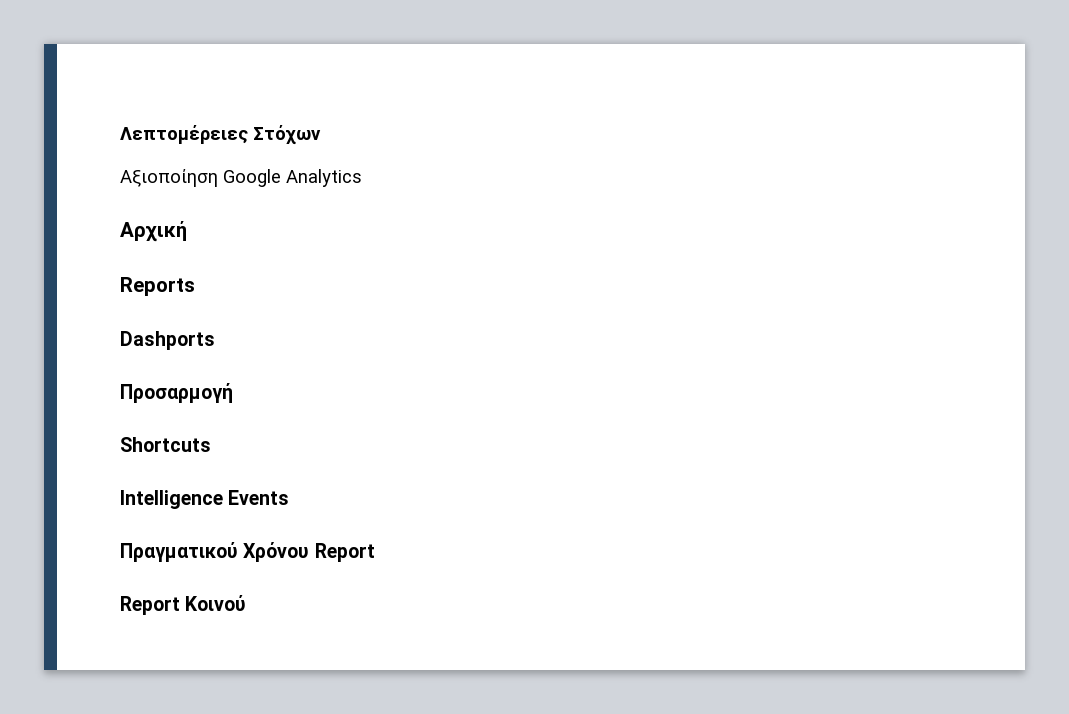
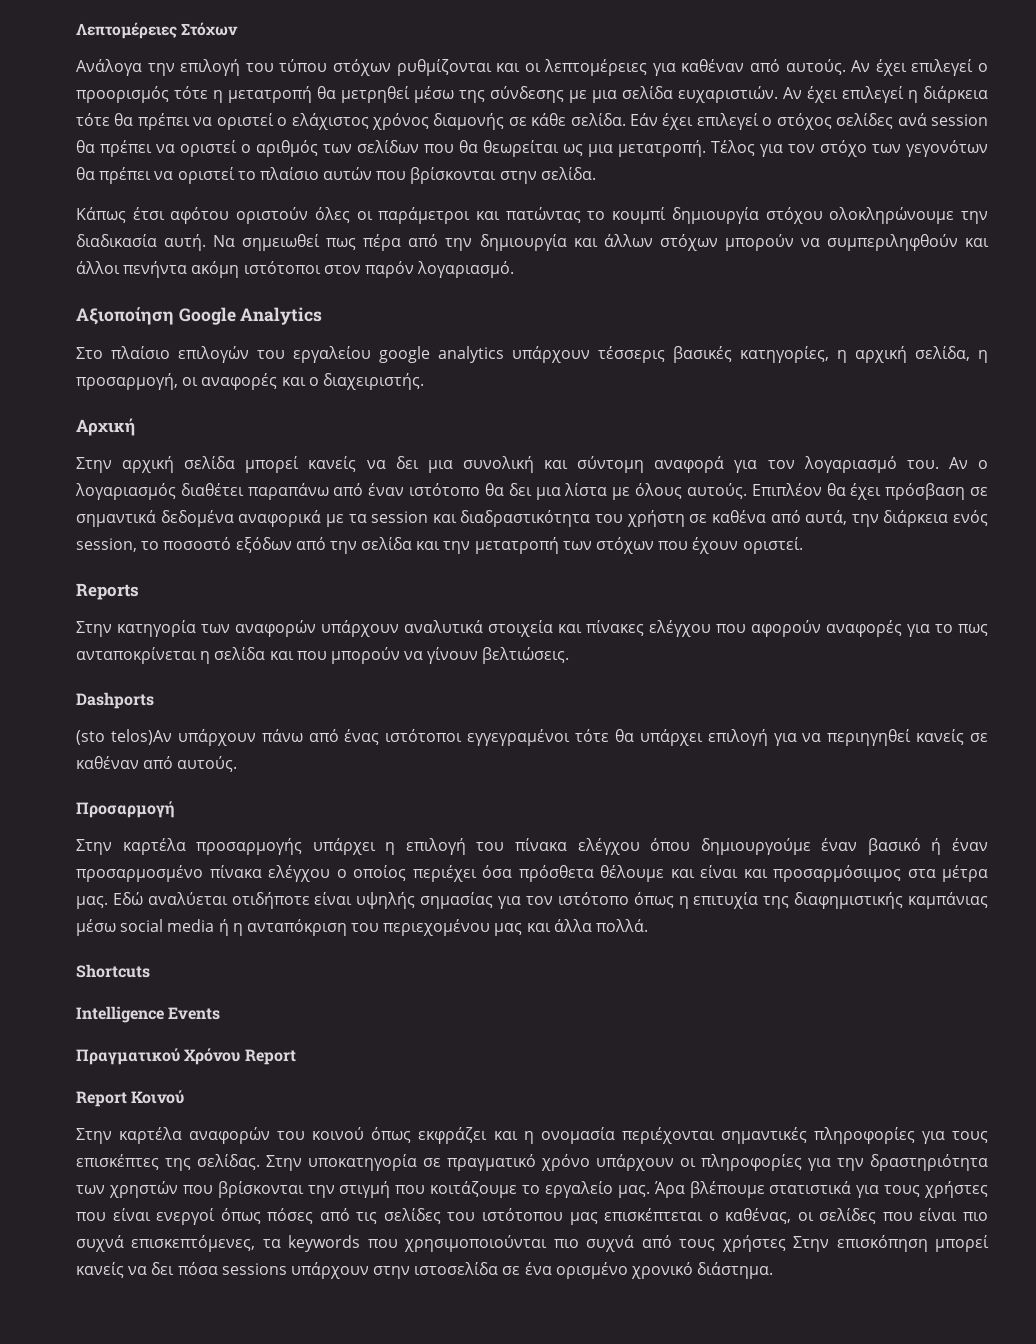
[120,169,362,187] [120,221,187,242] [120,277,195,296] [120,331,215,350] [120,383,233,403] Αξιοποίηση Google Analytics // Αρχική // Reports // Dashports // Προσαρμογή -> [76,59,989,76] [76,86,988,103] [76,113,989,130] [76,140,988,157] [76,167,596,184] [76,207,988,224] [76,234,989,251] [76,261,515,278] [76,307,323,325] [76,346,988,363] [76,373,424,390] [76,418,135,436] [76,456,989,473] [75,483,989,500] [76,510,988,527] [76,537,803,554] [76,583,139,600] [76,620,988,637] [76,647,570,664] [76,692,154,709] [76,729,988,746] [76,756,238,772] [76,801,175,818] [76,838,988,855] [76,865,988,882] [76,892,989,909] [76,919,649,936] Ανάλογα την επιλογή του τύπου στόχων ρυθμίζονται και οι λεπτομέρειες για καθέναν από αυτούς. Αν έχει επιλεγεί ο προορισμός τότε η μετατροπή θα μετρηθεί μέσω της σύνδεσης με μια σελίδα ευχαριστιών. Αν έχει επιλεγεί η διάρκεια τότε θα πρέπει να οριστεί ο ελάχιστος χρόνος διαμονής σε κάθε σελίδα. Εάν έχει επιλεγεί ο στόχος σελίδες ανά session θα πρέπει να οριστεί ο αριθμός των σελίδων που θα θεωρείται ως μια μετατροπή. Τέλος για τον στόχο των γεγονότων θα πρέπει να οριστεί το πλαίσιο αυτών που βρίσκονται στην σελίδα. // Κάπως έτσι αφότου οριστούν όλες οι παράμετροι και πατώντας το κουμπί δημιουργία στόχου ολοκληρώνουμε την διαδικασία αυτή. Να σημειωθεί πως πέρα από την δημιουργία και άλλων στόχων μπορούν να συμπεριληφθούν και άλλοι πενήντα ακόμη ιστότοποι στον παρόν λογαριασμό. // Αξιοποίηση Google Analytics // Στο πλαίσιο επιλογών του εργαλείου google analytics υπάρχουν τέσσερις βασικές κατηγορίες, η αρχική σελίδα, η προσαρμογή, οι αναφορές και ο διαχειριστής. // Αρχική // Στην αρχική σελίδα μπορεί κανείς να δει μια συνολική και σύντομη αναφορά για τον λογαριασμό του. Αν ο λογαριασμός διαθέτει παραπάνω από έναν ιστότοπο θα δει μια λίστα με όλους αυτούς. Επιπλέον θα έχει πρόσβαση σε σημαντικά δεδομένα αναφορικά με τα session και διαδραστικότητα του χρήστη σε καθένα από αυτά, την διάρκεια ενός session, το ποσοστό εξόδων από την σελίδα και την μετατροπή των στόχων που έχουν οριστεί. // Reports // Στην κατηγορία των αναφορών υπάρχουν αναλυτικά στοιχεία και πίνακες ελέγχου που αφορούν αναφορές για το πως ανταποκρίνεται η σελίδα και που μπορούν να γίνουν βελτιώσεις. // Dashports // (sto telos)Αν υπάρχουν πάνω από ένας ιστότοποι εγγεγραμένοι τότε θα υπάρχει επιλογή για να περιηγηθεί κανείς σε καθέναν από αυτούς. // Προσαρμογή // Στην καρτέλα προσαρμογής υπάρχει η επιλογή του πίνακα ελέγχου όπου δημιουργούμε έναν βασικό ή έναν προσαρμοσμένο πίνακα ελέγχου ο οποίος περιέχει όσα πρόσθετα θέλουμε και είναι και προσαρμόσιιμος στα μέτρα μας. Εδώ αναλύεται οτιδήποτε είναι υψηλής σημασίας για τον ιστότοπο όπως η επιτυχία της διαφημιστικής καμπάνιας μέσω social media ή η ανταπόκριση του περιεχομένου μας και άλλα πολλά.
(247, 603) none -> [76,1127,988,1144] [76,1154,988,1171] [76,1181,988,1198] [76,1208,988,1225] [76,1235,989,1252] [76,1262,774,1279] // Στην καρτέλα αναφορών του κοινού όπως εκφράζει και η ονομασία περιέχονται σημαντικές πληροφορίες για τους επισκέπτες της σελίδας. Στην υποκατηγορία σε πραγματικό χρόνο υπάρχουν οι πληροφορίες για την δραστηριότητα των χρηστών που βρίσκονται την στιγμή που κοιτάζουμε το εργαλείο μας. Άρα βλέπουμε στατιστικά για τους χρήστες που είναι ενεργοί όπως πόσες από τις σελίδες του ιστότοπου μας επισκέπτεται ο καθένας, οι σελίδες που είναι πιο συχνά επισκεπτόμενες, τα keywords που χρησιμοποιούνται πιο συχνά από τους χρήστες Στην επισκόπηση μπορεί κανείς να δει πόσα sessions υπάρχουν στην ιστοσελίδα σε ένα ορισμένο χρονικό διάστημα.

